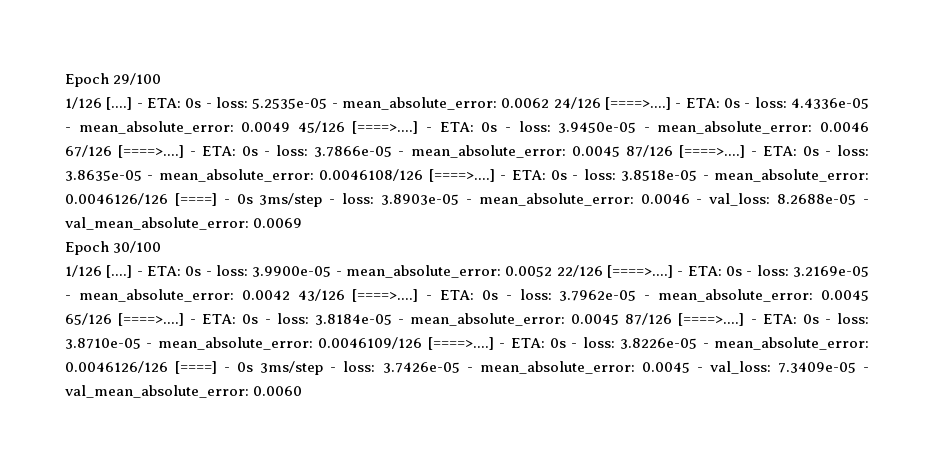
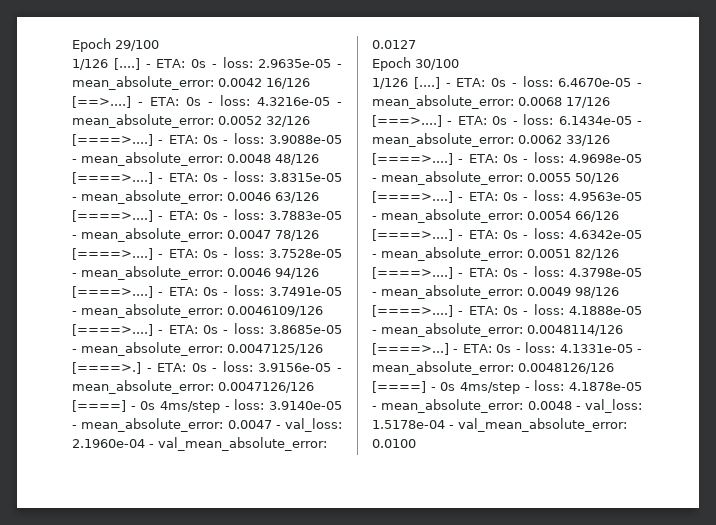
[252,97,870,110] [65,121,870,134] [65,145,869,158] [65,169,869,182] [65,193,869,207] [65,217,303,230] 5.2535e-05 - mean_absolute_error: 0.0062 24/126 [====>....] - ETA: 0s - loss: 4.4336e-05 - mean_absolute_error: 0.0049 45/126 [====>....] - ETA: 0s - loss: 3.9450e-05 - mean_absolute_error: 0.0046 67/126 [====>....] - ETA: 0s - loss: 3.7866e-05 - mean_absolute_error: 0.0045 87/126 [====>....] - ETA: 0s - loss: 3.8635e-05 - mean_absolute_error: 0.0046108/126 [====>....] - ETA: 0s - loss: 3.8518e-05 - mean_absolute_error: 0.0046126/126 [====] - 0s 3ms/step - loss: 3.8903e-05 - mean_absolute_error: 0.0046 - val_loss: 8.2688e-05 - val_mean_absolute_error: 0.0069 -> [258,59,342,68] [72,76,310,90] [72,95,342,108] [72,114,310,128] [72,133,342,146] [72,152,319,166] [72,171,342,184] [72,190,319,204] [72,209,342,222] [72,228,319,242] [72,247,342,260] [72,266,319,280] [72,285,342,298] [72,304,323,318] [72,323,342,336] [72,342,323,356] [72,361,342,374] [72,380,314,394] [72,399,342,413] [72,418,342,432] [72,437,327,451] [372,40,416,49] 2.9635e-05 - mean_absolute_error: 0.0042 16/126 [==>....] - ETA: 0s - loss: 4.3216e-05 - mean_absolute_error: 0.0052 32/126 [====>....] - ETA: 0s - loss: 3.9088e-05 - mean_absolute_error: 0.0048 48/126 [====>....] - ETA: 0s - loss: 3.8315e-05 - mean_absolute_error: 0.0046 63/126 [====>....] - ETA: 0s - loss: 3.7883e-05 - mean_absolute_error: 0.0047 78/126 [====>....] - ETA: 0s - loss: 3.7528e-05 - mean_absolute_error: 0.0046 94/126 [====>....] - ETA: 0s - loss: 3.7491e-05 - mean_absolute_error: 0.0046109/126 [====>....] - ETA: 0s - loss: 3.8685e-05 - mean_absolute_error: 0.0047125/126 [====>.] - ETA: 0s - loss: 3.9156e-05 - mean_absolute_error: 0.0047126/126 [====] - 0s 4ms/step - loss: 3.9140e-05 - mean_absolute_error: 0.0047 - val_loss: 2.1960e-04 - val_mean_absolute_error: 0.0127
[252,265,870,278] [65,289,869,302] [65,313,870,326] [65,337,869,350] [65,361,869,375] [65,385,303,398] 3.9900e-05 - mean_absolute_error: 0.0052 22/126 [====>....] - ETA: 0s - loss: 3.2169e-05 - mean_absolute_error: 0.0042 43/126 [====>....] - ETA: 0s - loss: 3.7962e-05 - mean_absolute_error: 0.0045 65/126 [====>....] - ETA: 0s - loss: 3.8184e-05 - mean_absolute_error: 0.0045 87/126 [====>....] - ETA: 0s - loss: 3.8710e-05 - mean_absolute_error: 0.0046109/126 [====>....] - ETA: 0s - loss: 3.8226e-05 - mean_absolute_error: 0.0046126/126 [====] - 0s 3ms/step - loss: 3.7426e-05 - mean_absolute_error: 0.0045 - val_loss: 7.3409e-05 - val_mean_absolute_error: 0.0060 -> [558,78,642,87] [372,95,610,109] [372,114,642,127] [372,133,610,147] [372,152,642,165] [372,171,619,185] [372,190,642,203] [372,209,619,223] [372,228,642,241] [372,247,619,261] [372,266,642,279] [372,285,619,299] [372,304,642,317] [372,323,623,337] [372,342,642,355] [372,361,614,375] [372,380,642,394] [372,399,642,413] [372,418,627,432] [372,439,416,448] 6.4670e-05 - mean_absolute_error: 0.0068 17/126 [===>....] - ETA: 0s - loss: 6.1434e-05 - mean_absolute_error: 0.0062 33/126 [====>....] - ETA: 0s - loss: 4.9698e-05 - mean_absolute_error: 0.0055 50/126 [====>....] - ETA: 0s - loss: 4.9563e-05 - mean_absolute_error: 0.0054 66/126 [====>....] - ETA: 0s - loss: 4.6342e-05 - mean_absolute_error: 0.0051 82/126 [====>....] - ETA: 0s - loss: 4.3798e-05 - mean_absolute_error: 0.0049 98/126 [====>....] - ETA: 0s - loss: 4.1888e-05 - mean_absolute_error: 0.0048114/126 [====>...] - ETA: 0s - loss: 4.1331e-05 - mean_absolute_error: 0.0048126/126 [====] - 0s 4ms/step - loss: 4.1878e-05 - mean_absolute_error: 0.0048 - val_loss: 1.5178e-04 - val_mean_absolute_error: 0.0100

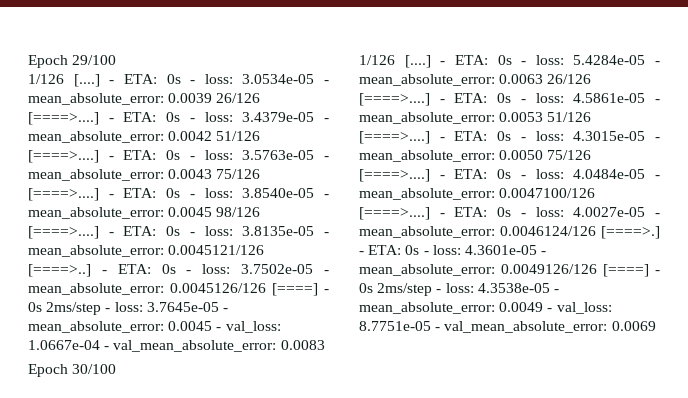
[258,59,342,68] [72,76,310,90] [72,95,342,108] [72,114,310,128] [72,133,342,146] [72,152,319,166] [72,171,342,184] [72,190,319,204] [72,209,342,222] [72,228,319,242] [72,247,342,260] [72,266,319,280] [72,285,342,298] [72,304,323,318] [72,323,342,336] [72,342,323,356] [72,361,342,374] [72,380,314,394] [72,399,342,413] [72,418,342,432] [72,437,327,451] [372,40,416,49] 2.9635e-05 - mean_absolute_error: 0.0042 16/126 [==>....] - ETA: 0s - loss: 4.3216e-05 - mean_absolute_error: 0.0052 32/126 [====>....] - ETA: 0s - loss: 3.9088e-05 - mean_absolute_error: 0.0048 48/126 [====>....] - ETA: 0s - loss: 3.8315e-05 - mean_absolute_error: 0.0046 63/126 [====>....] - ETA: 0s - loss: 3.7883e-05 - mean_absolute_error: 0.0047 78/126 [====>....] - ETA: 0s - loss: 3.7528e-05 - mean_absolute_error: 0.0046 94/126 [====>....] - ETA: 0s - loss: 3.7491e-05 - mean_absolute_error: 0.0046109/126 [====>....] - ETA: 0s - loss: 3.8685e-05 - mean_absolute_error: 0.0047125/126 [====>.] - ETA: 0s - loss: 3.9156e-05 - mean_absolute_error: 0.0047126/126 [====] - 0s 4ms/step - loss: 3.9140e-05 - mean_absolute_error: 0.0047 - val_loss: 2.1960e-04 - val_mean_absolute_error: 0.0127 -> [242,74,329,84] [28,93,261,105] [28,112,330,125] [28,131,261,143] [28,150,330,163] [28,169,261,181] [28,188,330,201] [28,207,261,219] [28,226,330,239] [28,245,265,257] [28,264,329,277] [28,283,329,296] [28,302,228,315] [28,321,281,333] [28,340,325,352] 3.0534e-05 - mean_absolute_error: 0.0039 26/126 [====>....] - ETA: 0s - loss: 3.4379e-05 - mean_absolute_error: 0.0042 51/126 [====>....] - ETA: 0s - loss: 3.5763e-05 - mean_absolute_error: 0.0043 75/126 [====>....] - ETA: 0s - loss: 3.8540e-05 - mean_absolute_error: 0.0045 98/126 [====>....] - ETA: 0s - loss: 3.8135e-05 - mean_absolute_error: 0.0045121/126 [====>..] - ETA: 0s - loss: 3.7502e-05 - mean_absolute_error: 0.0045126/126 [====] - 0s 2ms/step - loss: 3.7645e-05 - mean_absolute_error: 0.0045 - val_loss: 1.0667e-04 - val_mean_absolute_error: 0.0083
[558,78,642,87] [372,95,610,109] [372,114,642,127] [372,133,610,147] [372,152,642,165] [372,171,619,185] [372,190,642,203] [372,209,619,223] [372,228,642,241] [372,247,619,261] [372,266,642,279] [372,285,619,299] [372,304,642,317] [372,323,623,337] [372,342,642,355] [372,361,614,375] [372,380,642,394] [372,399,642,413] [372,418,627,432] [372,439,416,448] 6.4670e-05 - mean_absolute_error: 0.0068 17/126 [===>....] - ETA: 0s - loss: 6.1434e-05 - mean_absolute_error: 0.0062 33/126 [====>....] - ETA: 0s - loss: 4.9698e-05 - mean_absolute_error: 0.0055 50/126 [====>....] - ETA: 0s - loss: 4.9563e-05 - mean_absolute_error: 0.0054 66/126 [====>....] - ETA: 0s - loss: 4.6342e-05 - mean_absolute_error: 0.0051 82/126 [====>....] - ETA: 0s - loss: 4.3798e-05 - mean_absolute_error: 0.0049 98/126 [====>....] - ETA: 0s - loss: 4.1888e-05 - mean_absolute_error: 0.0048114/126 [====>...] - ETA: 0s - loss: 4.1331e-05 - mean_absolute_error: 0.0048126/126 [====] - 0s 4ms/step - loss: 4.1878e-05 - mean_absolute_error: 0.0048 - val_loss: 1.5178e-04 - val_mean_absolute_error: 0.0100 -> [573,55,660,65] [359,74,592,86] [359,93,660,106] [359,112,592,124] [359,131,660,144] [359,150,592,162] [359,169,660,182] [359,188,596,200] [359,207,660,220] [359,226,660,239] [359,245,547,255] [359,264,660,277] [359,283,559,296] [359,302,612,314] [359,321,656,333] 5.4284e-05 - mean_absolute_error: 0.0063 26/126 [====>....] - ETA: 0s - loss: 4.5861e-05 - mean_absolute_error: 0.0053 51/126 [====>....] - ETA: 0s - loss: 4.3015e-05 - mean_absolute_error: 0.0050 75/126 [====>....] - ETA: 0s - loss: 4.0484e-05 - mean_absolute_error: 0.0047100/126 [====>....] - ETA: 0s - loss: 4.0027e-05 - mean_absolute_error: 0.0046124/126 [====>.] - ETA: 0s - loss: 4.3601e-05 - mean_absolute_error: 0.0049126/126 [====] - 0s 2ms/step - loss: 4.3538e-05 - mean_absolute_error: 0.0049 - val_loss: 8.7751e-05 - val_mean_absolute_error: 0.0069

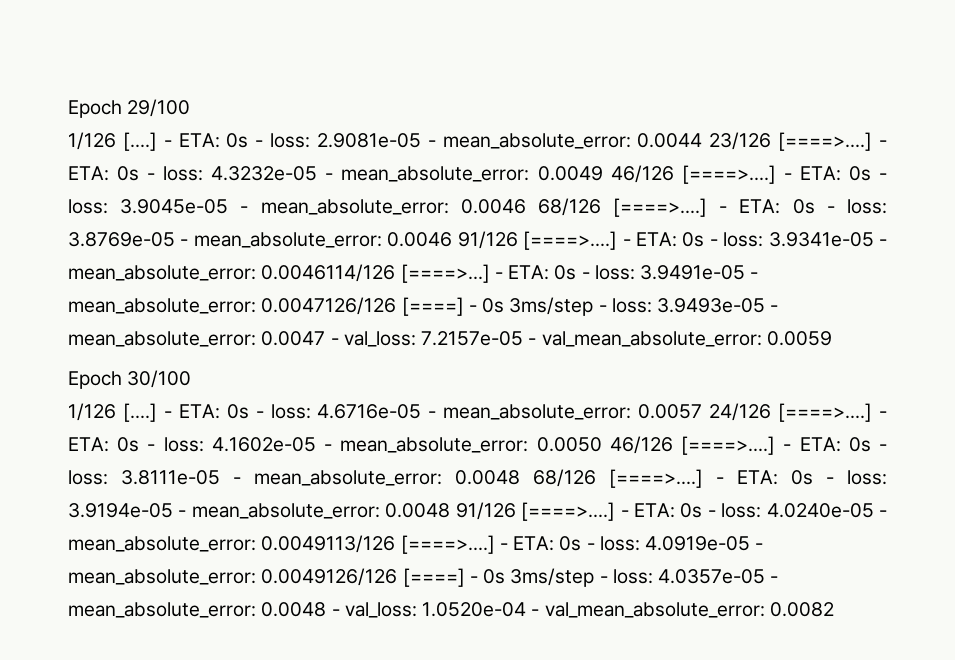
[242,74,329,84] [28,93,261,105] [28,112,330,125] [28,131,261,143] [28,150,330,163] [28,169,261,181] [28,188,330,201] [28,207,261,219] [28,226,330,239] [28,245,265,257] [28,264,329,277] [28,283,329,296] [28,302,228,315] [28,321,281,333] [28,340,325,352] 3.0534e-05 - mean_absolute_error: 0.0039 26/126 [====>....] - ETA: 0s - loss: 3.4379e-05 - mean_absolute_error: 0.0042 51/126 [====>....] - ETA: 0s - loss: 3.5763e-05 - mean_absolute_error: 0.0043 75/126 [====>....] - ETA: 0s - loss: 3.8540e-05 - mean_absolute_error: 0.0045 98/126 [====>....] - ETA: 0s - loss: 3.8135e-05 - mean_absolute_error: 0.0045121/126 [====>..] - ETA: 0s - loss: 3.7502e-05 - mean_absolute_error: 0.0045126/126 [====] - 0s 2ms/step - loss: 3.7645e-05 - mean_absolute_error: 0.0045 - val_loss: 1.0667e-04 - val_mean_absolute_error: 0.0083 -> [316,132,887,151] [68,165,888,184] [68,198,888,217] [68,231,887,250] [68,264,759,283] [68,297,779,316] [68,331,832,347] 2.9081e-05 - mean_absolute_error: 0.0044 23/126 [====>....] - ETA: 0s - loss: 4.3232e-05 - mean_absolute_error: 0.0049 46/126 [====>....] - ETA: 0s - loss: 3.9045e-05 - mean_absolute_error: 0.0046 68/126 [====>....] - ETA: 0s - loss: 3.8769e-05 - mean_absolute_error: 0.0046 91/126 [====>....] - ETA: 0s - loss: 3.9341e-05 - mean_absolute_error: 0.0046114/126 [====>...] - ETA: 0s - loss: 3.9491e-05 - mean_absolute_error: 0.0047126/126 [====] - 0s 3ms/step - loss: 3.9493e-05 - mean_absolute_error: 0.0047 - val_loss: 7.2157e-05 - val_mean_absolute_error: 0.0059
[573,55,660,65] [359,74,592,86] [359,93,660,106] [359,112,592,124] [359,131,660,144] [359,150,592,162] [359,169,660,182] [359,188,596,200] [359,207,660,220] [359,226,660,239] [359,245,537,255] 5.4284e-05 - mean_absolute_error: 0.0063 26/126 [====>....] - ETA: 0s - loss: 4.5861e-05 - mean_absolute_error: 0.0053 51/126 [====>....] - ETA: 0s - loss: 4.3015e-05 - mean_absolute_error: 0.0050 75/126 [====>....] - ETA: 0s - loss: 4.0484e-05 - mean_absolute_error: 0.0047100/126 [====>....] - ETA: 0s - loss: 4.0027e-05 - mean_absolute_error: 0.0046124/126 [====>.] - ETA: 0s - loss: 4.3601e-05 -> [317,403,887,422] [68,436,888,455] [68,469,887,488] [68,502,887,521] [68,535,751,554] 4.6716e-05 - mean_absolute_error: 0.0057 24/126 [====>....] - ETA: 0s - loss: 4.1602e-05 - mean_absolute_error: 0.0050 46/126 [====>....] - ETA: 0s - loss: 3.8111e-05 - mean_absolute_error: 0.0048 68/126 [====>....] - ETA: 0s - loss: 3.9194e-05 - mean_absolute_error: 0.0048 91/126 [====>....] - ETA: 0s - loss: 4.0240e-05 - mean_absolute_error: 0.0049113/126 [====>....] - ETA: 0s - loss: 4.0919e-05
[377,283,559,296] [359,302,612,314] [359,321,656,333] 2ms/step - loss: 4.3538e-05 - mean_absolute_error: 0.0049 - val_loss: 8.7751e-05 - val_mean_absolute_error: 0.0069 -> [510,568,779,587] [68,602,834,618] 3ms/step - loss: 4.0357e-05 - mean_absolute_error: 0.0048 - val_loss: 1.0520e-04 - val_mean_absolute_error: 0.0082

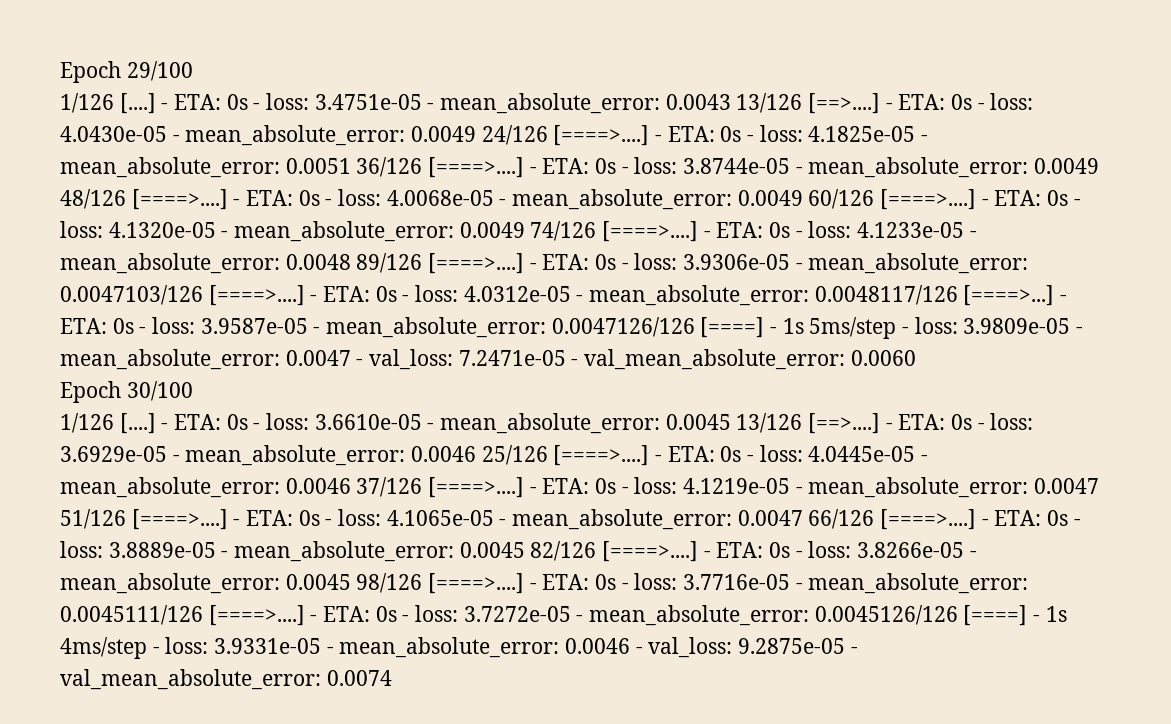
[316,132,887,151] [68,165,888,184] [68,198,888,217] [68,231,887,250] [68,264,396,282] 2.9081e-05 - mean_absolute_error: 0.0044 23/126 [====>....] - ETA: 0s - loss: 4.3232e-05 - mean_absolute_error: 0.0049 46/126 [====>....] - ETA: 0s - loss: 3.9045e-05 - mean_absolute_error: 0.0046 68/126 [====>....] - ETA: 0s - loss: 3.8769e-05 - mean_absolute_error: 0.0046 91/126 [====>....] - ETA: 0s - loss: 3.9341e-05 - mean_absolute_error: 0.0046114/126 -> [314,93,1034,114] [60,125,929,146] [60,157,1100,178] [60,189,1081,210] [60,221,977,242] [60,253,1029,274] [60,285,958,306] 3.4751e-05 - mean_absolute_error: 0.0043 13/126 [==>....] - ETA: 0s - loss: 4.0430e-05 - mean_absolute_error: 0.0049 24/126 [====>....] - ETA: 0s - loss: 4.1825e-05 - mean_absolute_error: 0.0051 36/126 [====>....] - ETA: 0s - loss: 3.8744e-05 - mean_absolute_error: 0.0049 48/126 [====>....] - ETA: 0s - loss: 4.0068e-05 - mean_absolute_error: 0.0049 60/126 [====>....] - ETA: 0s - loss: 4.1320e-05 - mean_absolute_error: 0.0049 74/126 [====>....] - ETA: 0s - loss: 4.1233e-05 - mean_absolute_error: 0.0048 89/126 [====>....] - ETA: 0s - loss: 3.9306e-05 - mean_absolute_error: 0.0047103/126 [====>....] - ETA: 0s - loss: 4.0312e-05 - mean_absolute_error: 0.0048117/126
[640,265,746,280] 3.9491e-05 -> [200,318,308,334] 3.9587e-05
[482,297,766,316] 0s 3ms/step - loss: 3.9493e-05 -> [782,317,1071,339] 1s 5ms/step - loss: 3.9809e-05
[421,331,832,347] 7.2157e-05 - val_mean_absolute_error: 0.0059 -> [458,349,916,370] 7.2471e-05 - val_mean_absolute_error: 0.0060
[317,403,887,422] [68,436,888,455] [68,469,887,488] [68,502,887,521] [68,535,764,554] [68,568,779,587] [68,602,834,618] 4.6716e-05 - mean_absolute_error: 0.0057 24/126 [====>....] - ETA: 0s - loss: 4.1602e-05 - mean_absolute_error: 0.0050 46/126 [====>....] - ETA: 0s - loss: 3.8111e-05 - mean_absolute_error: 0.0048 68/126 [====>....] - ETA: 0s - loss: 3.9194e-05 - mean_absolute_error: 0.0048 91/126 [====>....] - ETA: 0s - loss: 4.0240e-05 - mean_absolute_error: 0.0049113/126 [====>....] - ETA: 0s - loss: 4.0919e-05 - mean_absolute_error: 0.0049126/126 [====] - 0s 3ms/step - loss: 4.0357e-05 - mean_absolute_error: 0.0048 - val_loss: 1.0520e-04 - val_mean_absolute_error: 0.0082 -> [314,413,1034,434] [60,445,929,466] [60,477,1100,498] [60,509,1081,530] [60,541,977,562] [60,573,1029,594] [60,605,1067,626] [60,637,858,659] [60,669,392,690] 3.6610e-05 - mean_absolute_error: 0.0045 13/126 [==>....] - ETA: 0s - loss: 3.6929e-05 - mean_absolute_error: 0.0046 25/126 [====>....] - ETA: 0s - loss: 4.0445e-05 - mean_absolute_error: 0.0046 37/126 [====>....] - ETA: 0s - loss: 4.1219e-05 - mean_absolute_error: 0.0047 51/126 [====>....] - ETA: 0s - loss: 4.1065e-05 - mean_absolute_error: 0.0047 66/126 [====>....] - ETA: 0s - loss: 3.8889e-05 - mean_absolute_error: 0.0045 82/126 [====>....] - ETA: 0s - loss: 3.8266e-05 - mean_absolute_error: 0.0045 98/126 [====>....] - ETA: 0s - loss: 3.7716e-05 - mean_absolute_error: 0.0045111/126 [====>....] - ETA: 0s - loss: 3.7272e-05 - mean_absolute_error: 0.0045126/126 [====] - 1s 4ms/step - loss: 3.9331e-05 - mean_absolute_error: 0.0046 - val_loss: 9.2875e-05 - val_mean_absolute_error: 0.0074

